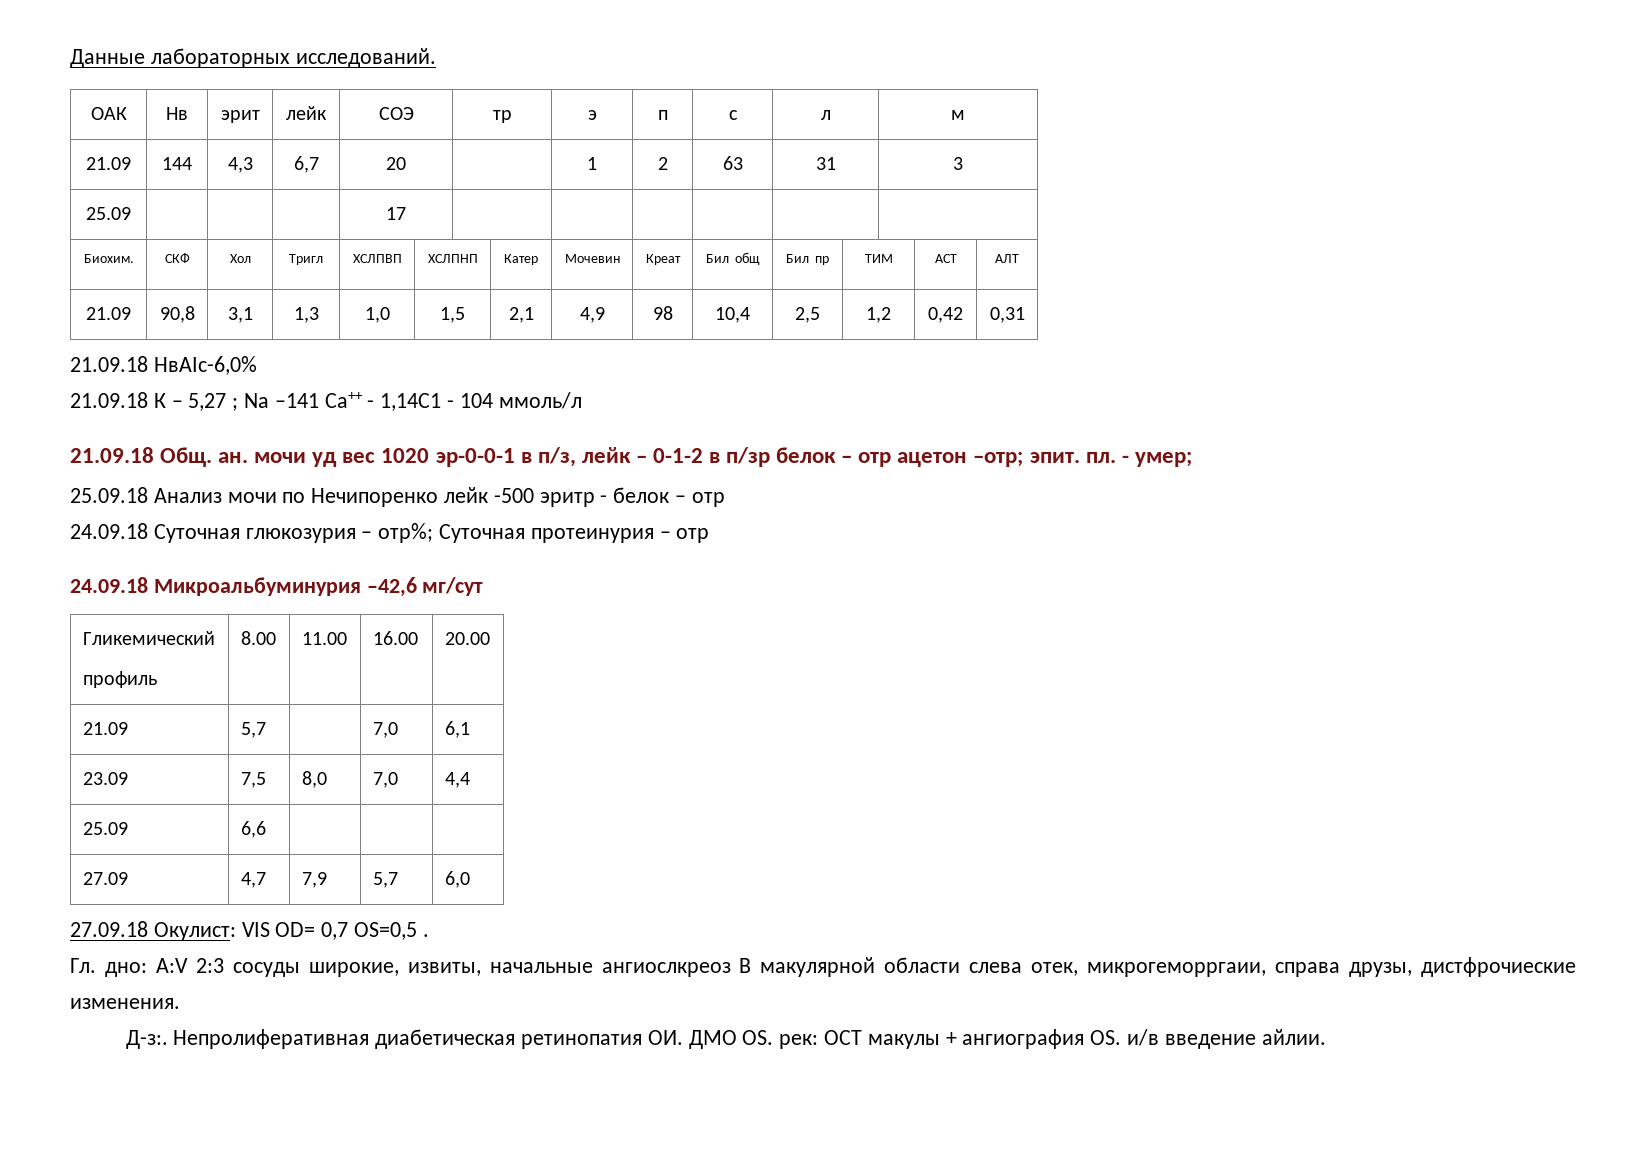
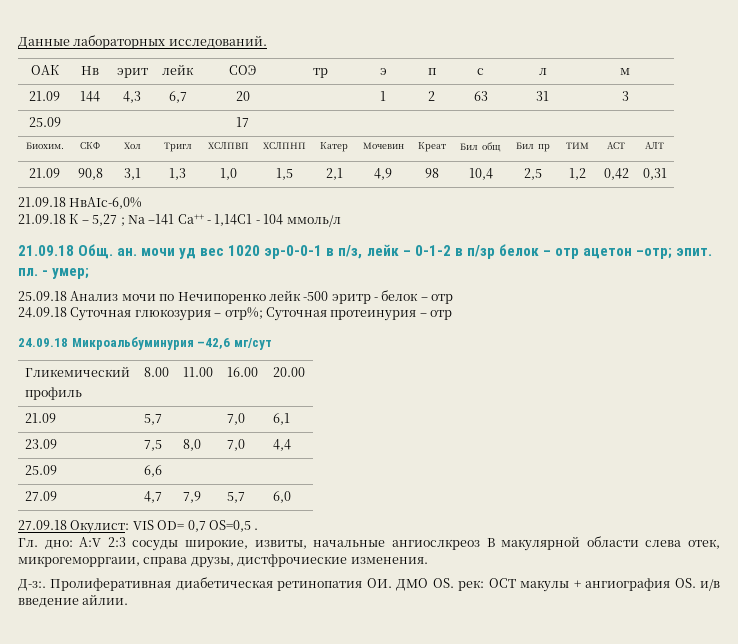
[173,1029,370,1049] Непролиферативная -> [50,578,172,591] Пролиферативная

